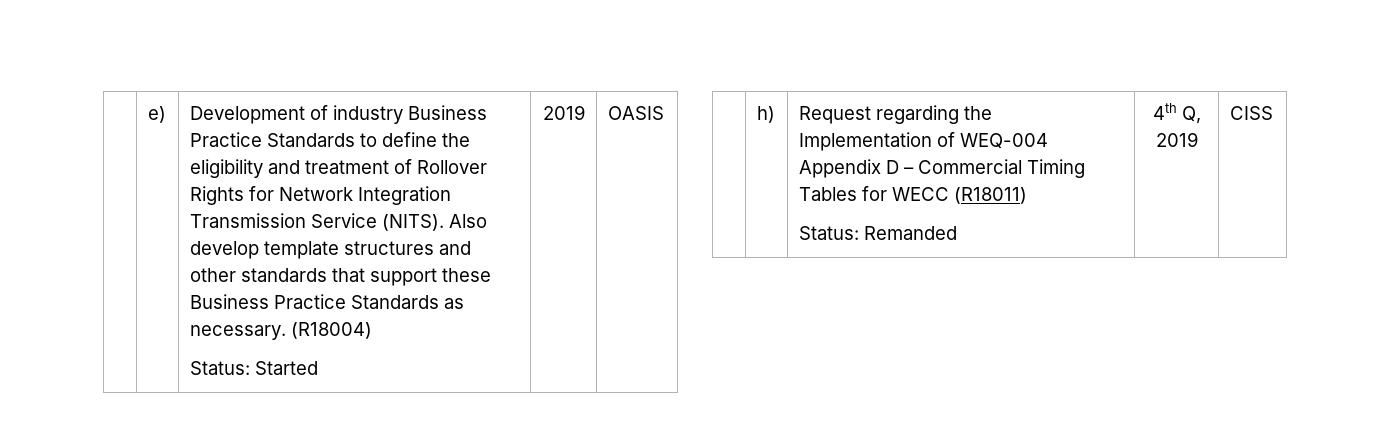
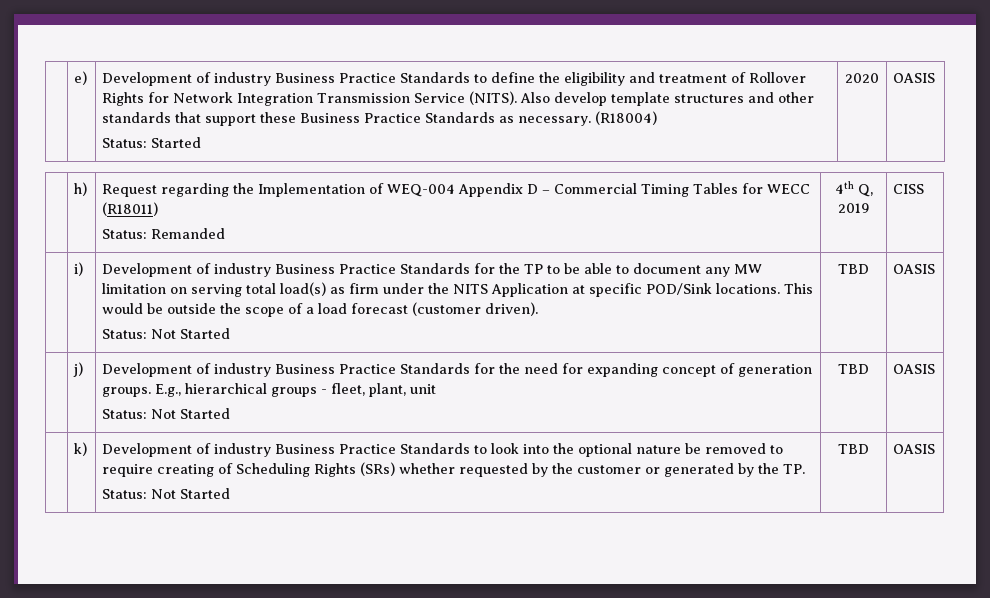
[542,105,585,120] 2019 -> [845,73,879,83] 2020
(1273, 113) none -> [74,262,84,276] [102,263,763,277] [102,282,814,297] [102,302,539,317] [102,328,231,339] [838,264,869,274] [893,264,936,274] [73,362,84,377] [102,363,813,377] [102,383,437,397] [102,408,231,419] [838,364,869,374] [893,364,936,374] [74,442,88,456] [102,443,784,457] [102,462,806,477] [102,488,231,499] [838,444,869,454] [893,444,936,454] // | i) | Development of industry Business Practice Standards for the TP to be able to document any MW limitation on serving total load(s) as firm under the NITS Application at specific POD/Sink locations. This would be outside the scope of a load forecast (customer driven). // Status: Not Started | TBD | OASIS // | j) | Development of industry Business Practice Standards for the need for expanding concept of generation groups. E.g., hierarchical groups - fleet, plant, unit // Status: Not Started | TBD | OASIS // | k) | Development of industry Business Practice Standards to look into the optional nature be removed to require creating of Scheduling Rights (SRs) whether requested by the customer or generated by the TP. // Status: Not Started | TBD | OASIS

